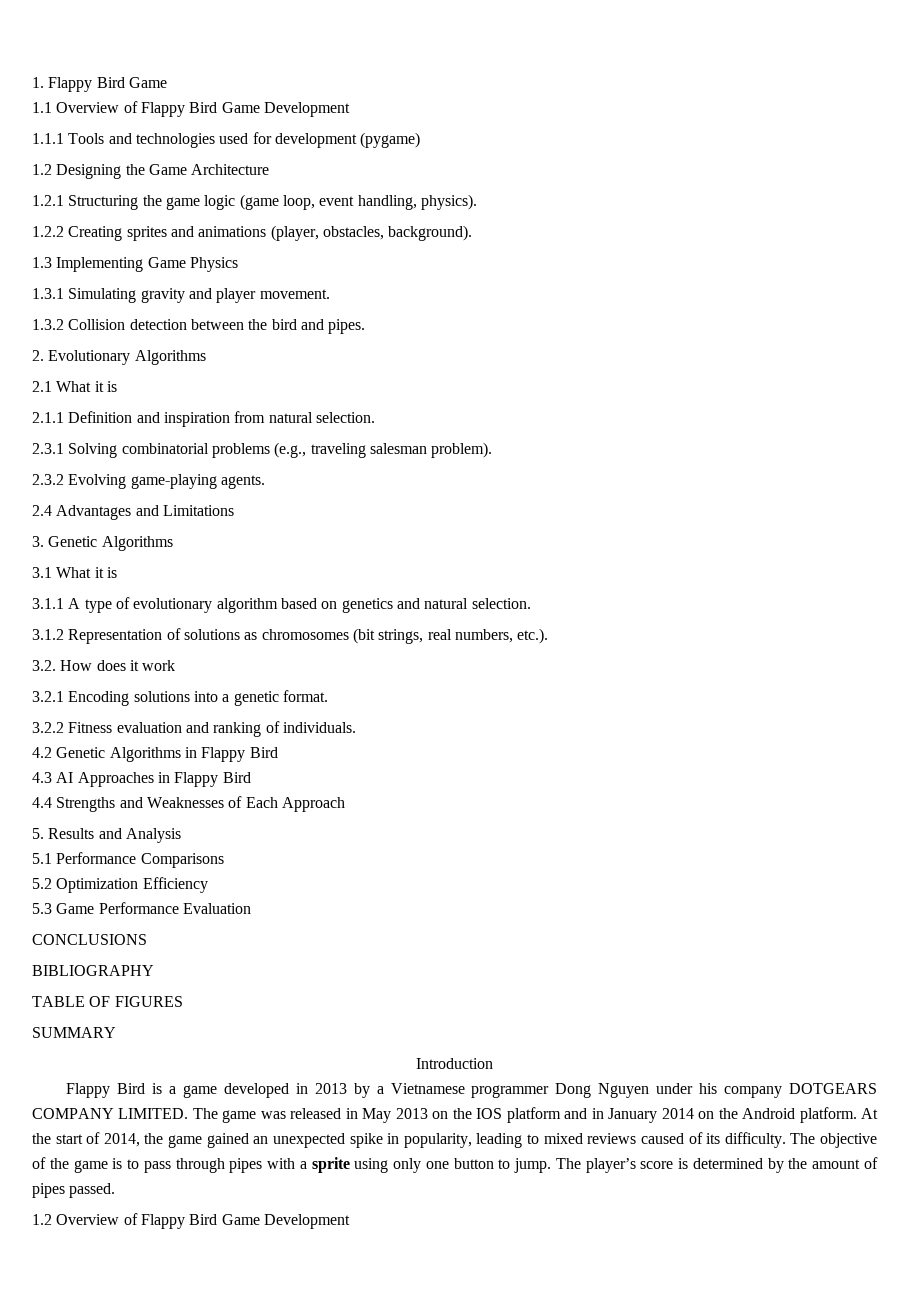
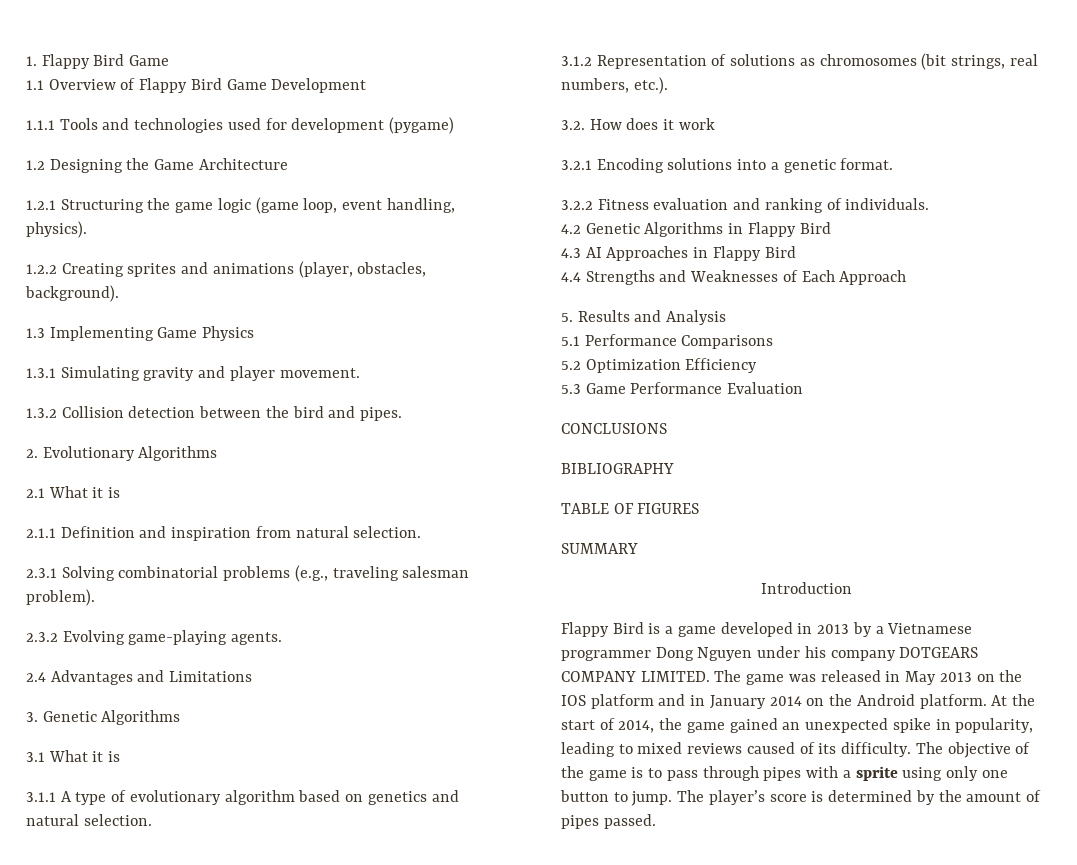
[32,1213,350,1229] // 1.2 Overview of Flappy Bird Game Development -> (656, 821) none

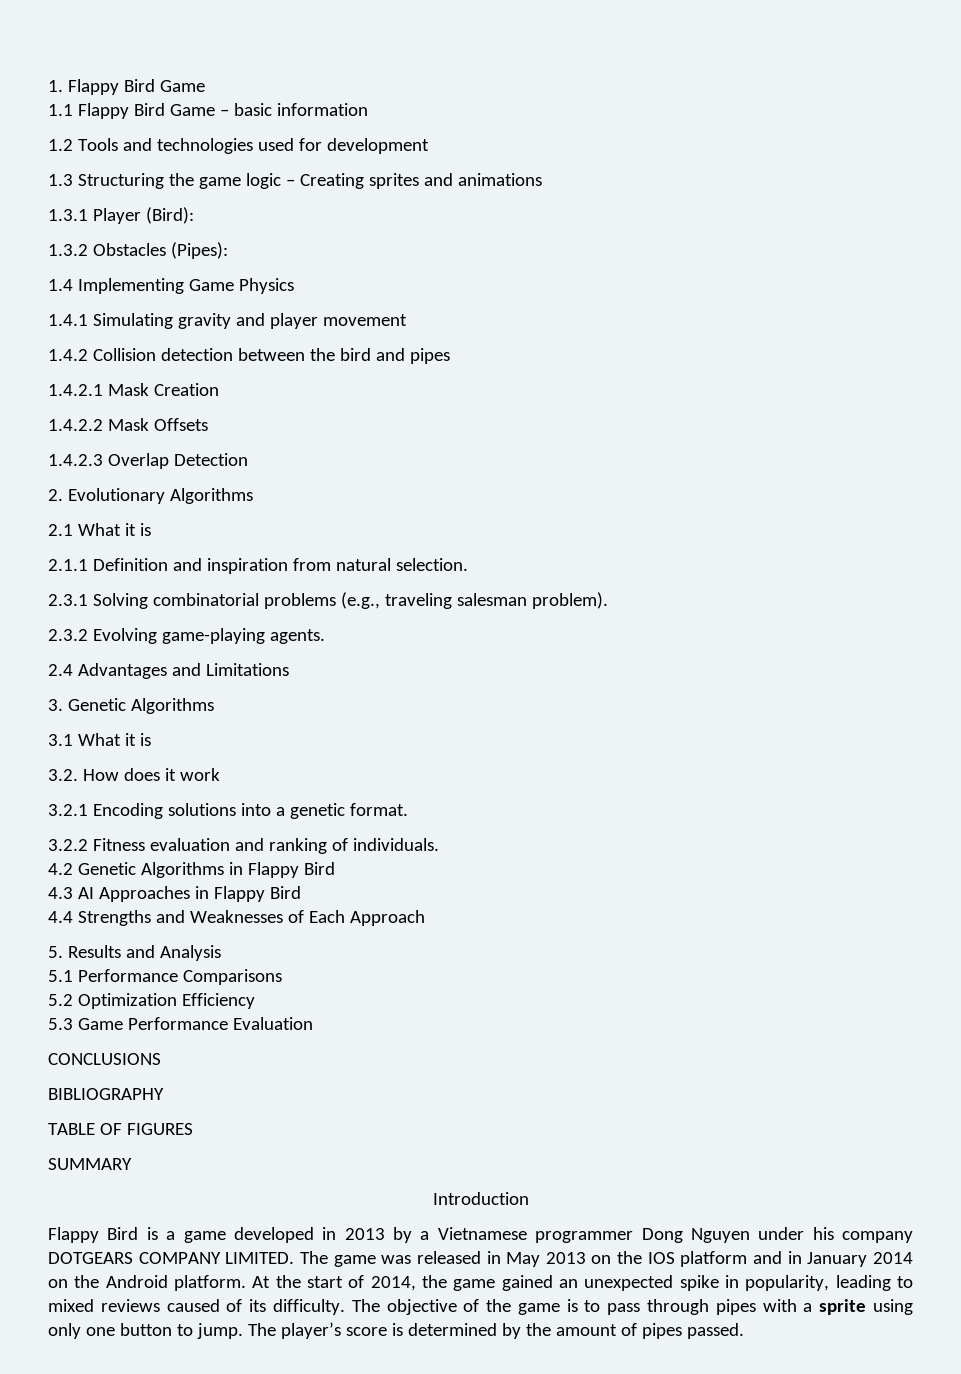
[48,78,367,93] [26,120,55,130] Overview of Flappy Bird Game Development // 1.1.1 -> [77,103,368,119] [48,139,73,151] Flappy Bird Game – basic information // 1.2
[389,117,455,134] [26,158,288,173] [26,197,455,214] [26,221,87,238] [26,261,427,278] [25,285,119,302] [26,328,45,338] (pygame) // 1.2 Designing the Game Architecture // 1.2.1 Structuring the game logic (game loop, event handling, physics). // 1.2.2 Creating sprites and animations (player, obstacles, background). // 1.3 -> [48,173,542,189] [48,207,194,224] [48,242,228,259] [48,279,73,291] // 1.3 Structuring the game logic – Creating sprites and animations // 1.3.1 Player (Bird): // 1.3.2 Obstacles (Pipes): // 1.4
[26,368,56,378] 1.3.1 -> [48,314,88,326] 1.4.1
[279,368,360,378] [26,408,57,418] movement. // 1.3.2 -> [322,314,407,326] [48,349,88,361] movement // 1.4.2
[360,407,403,421] pipes. -> [409,348,450,364] [48,383,219,396] [48,418,208,431] [48,453,248,469] pipes // 1.4.2.1 Mask Creation // 1.4.2.2 Mask Offsets // 1.4.2.3 Overlap Detection
[26,790,459,805] [26,814,152,826] [561,53,1038,70] [561,77,668,94] // 3.1.1 A type of evolutionary algorithm based on genetics and natural selection. // 3.1.2 Representation of solutions as chromosomes (bit strings, real numbers, etc.). -> (151, 739) none

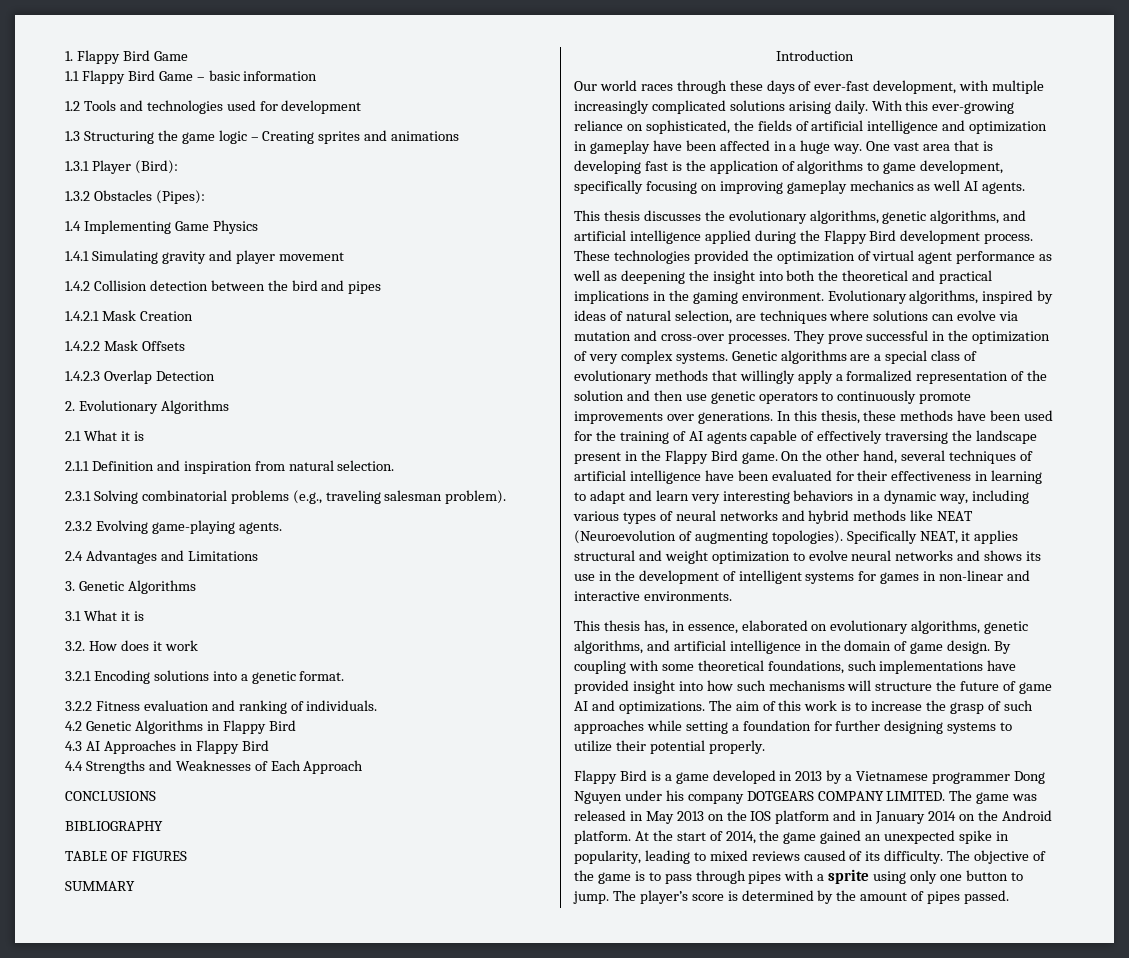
[48,945,221,961] [48,969,282,985] [48,993,255,1009] [48,1017,313,1030] // 5. Results and Analysis // 5.1 Performance Comparisons // 5.2 Optimization Efficiency // 5.3 Game Performance Evaluation -> (364, 767) none
(529, 1198) none -> [574,80,1045,94] [574,100,1015,114] [574,120,1048,134] [574,140,993,154] [574,160,1004,174] [574,180,1026,194] [574,210,1027,224] [574,230,1034,244] [574,250,1053,264] [573,270,993,284] [574,290,1054,304] [574,310,1019,324] [574,330,1051,344] [574,350,978,364] [574,370,1048,384] [574,390,972,404] [574,410,1054,424] [574,430,1038,444] [574,450,1033,464] [574,470,1043,484] [574,490,1030,504] [573,510,974,524] [574,530,1019,544] [574,550,1042,564] [574,570,1031,584] [574,591,732,601] [574,620,1029,634] [574,640,1012,654] [574,660,1017,674] [574,680,1053,694] [574,700,1033,714] [574,720,1013,734] [574,740,765,754] // Our world races through these days of ever-fast development, with multiple increasingly complicated solutions arising daily. With this ever-growing reliance on sophisticated, the fields of artificial intelligence and optimization in gameplay have been affected in a huge way. One vast area that is developing fast is the application of algorithms to game development, specifically focusing on improving gameplay mechanics as well AI agents. // This thesis discusses the evolutionary algorithms, genetic algorithms, and artificial intelligence applied during the Flappy Bird development process. These technologies provided the optimization of virtual agent performance as well as deepening the insight into both the theoretical and practical implications in the gaming environment. Evolutionary algorithms, inspired by ideas of natural selection, are techniques where solutions can evolve via mutation and cross-over processes. They prove successful in the optimization of very complex systems. Genetic algorithms are a special class of evolutionary methods that willingly apply a formalized representation of the solution and then use genetic operators to continuously promote improvements over generations. In this thesis, these methods have been used for the training of AI agents capable of effectively traversing the landscape present in the Flappy Bird game. On the other hand, several techniques of artificial intelligence have been evaluated for their effectiveness in learning to adapt and learn very interesting behaviors in a dynamic way, including various types of neural networks and hybrid methods like NEAT (Neuroevolution of augmenting topologies). Specifically NEAT, it applies structural and weight optimization to evolve neural networks and shows its use in the development of intelligent systems for games in non-linear and interactive environments. // This thesis has, in essence, elaborated on evolutionary algorithms, genetic algorithms, and artificial intelligence in the domain of game design. By coupling with some theoretical foundations, such implementations have provided insight into how such mechanisms will structure the future of game AI and optimizations. The aim of this work is to increase the grasp of such approaches while setting a foundation for further designing systems to utilize their potential properly.

